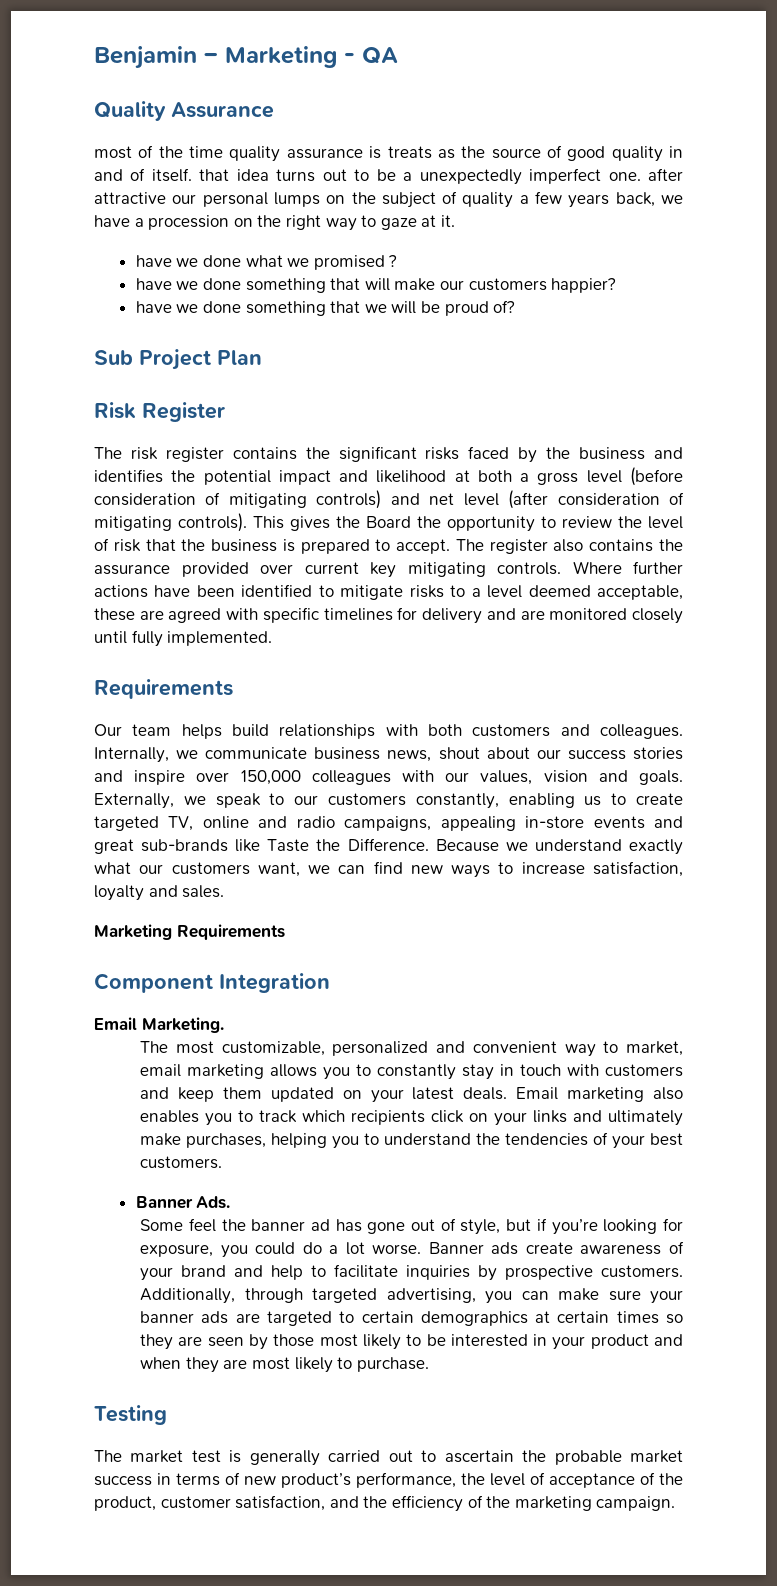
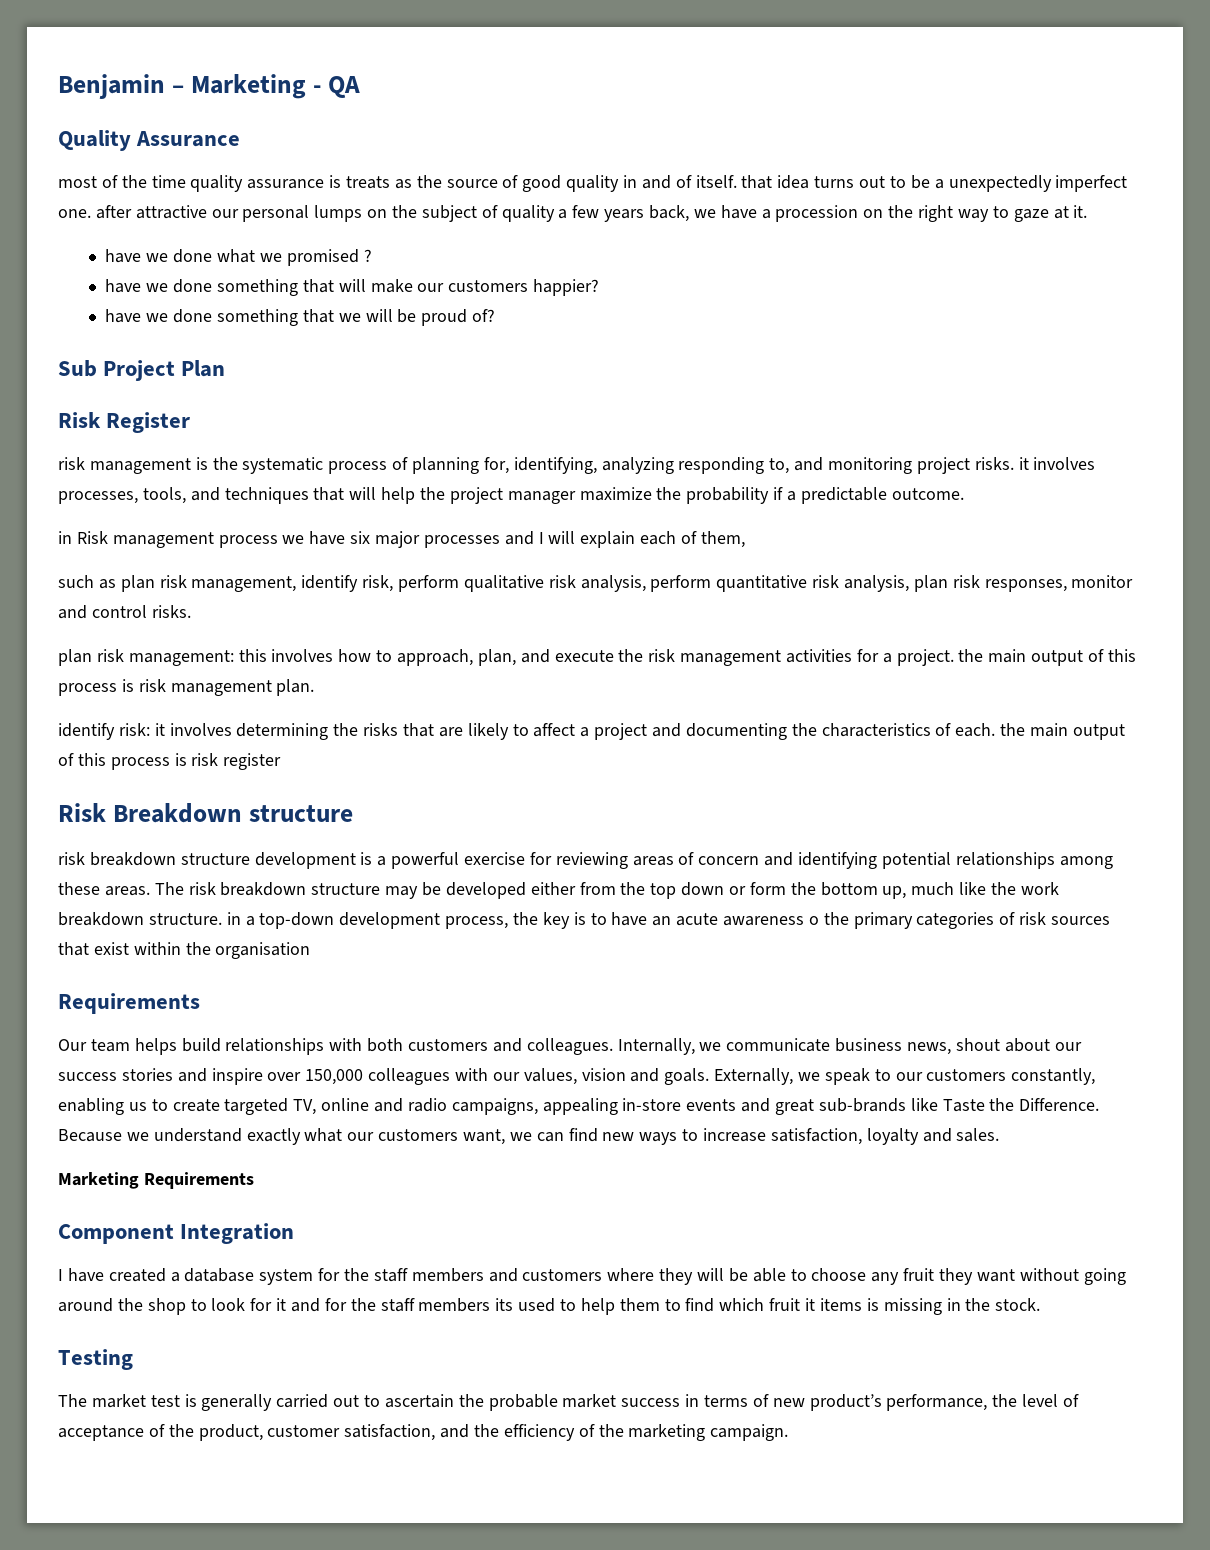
[94,446,684,463] [94,467,683,486] [94,490,685,509] [94,513,683,532] [94,538,683,554] [94,561,683,578] [94,584,683,600] [94,607,684,624] [94,630,273,647] The risk register contains the significant risks faced by the business and identifies the potential impact and likelihood at both a gross level (before consideration of mitigating controls) and net level (after consideration of mitigating controls). This gives the Board the opportunity to review the level of risk that the business is prepared to accept. The register also contains the assurance provided over current key mitigating controls. Where further actions have been identified to mitigate risks to a level deemed acceptable, these are agreed with specific timelines for delivery and are monitored closely until fully implemented. -> [58,457,1096,474] [58,487,964,504] [58,531,745,548] [58,575,1134,592] [58,605,191,619] [58,649,1136,666] [58,679,315,696] [58,723,1125,740] [58,753,282,770] [58,803,353,823] [58,852,1113,869] [58,882,1059,899] [58,912,1111,929] [58,942,311,959] risk management is the systematic process of planning for, identifying, analyzing responding to, and monitoring project risks. it involves processes, tools, and techniques that will help the project manager maximize the probability if a predictable outcome. // in Risk management process we have six major processes and I will explain each of them, // such as plan risk management, identify risk, perform qualitative risk analysis, perform quantitative risk analysis, plan risk responses, monitor and control risks. // plan risk management: this involves how to approach, plan, and execute the risk management activities for a project. the main output of this process is risk management plan. // identify risk: it involves determining the risks that are likely to affect a project and documenting the characteristics of each. the main output of this process is risk register // Risk Breakdown structure // risk breakdown structure development is a powerful exercise for reviewing areas of concern and identifying potential relationships among these areas. The risk breakdown structure may be developed either from the top down or form the bottom up, much like the work breakdown structure. in a top-down development process, the key is to have an acute awareness o the primary categories of risk sources that exist within the organisation
[94,1017,224,1033] [140,1041,683,1057] [140,1064,683,1080] [140,1087,683,1103] [140,1110,683,1126] [140,1132,683,1149] [140,1156,223,1169] [135,1196,231,1209] [140,1218,683,1235] [140,1241,685,1258] [140,1264,683,1281] [140,1288,683,1304] [140,1311,684,1326] [140,1334,683,1350] [140,1357,429,1373] Email Marketing. // The most customizable, personalized and convenient way to market, email marketing allows you to constantly stay in touch with customers and keep them updated on your latest deals. Email marketing also enables you to track which recipients click on your links and ultimately make purchases, helping you to understand the tendencies of your best customers. // Banner Ads. // Some feel the banner ad has gone out of style, but if you’re looking for exposure, you could do a lot worse. Banner ads create awareness of your brand and help to facilitate inquiries by prospective customers. Additionally, through targeted advertising, you can make sure your banner ads are targeted to certain demographics at certain times so they are seen by those most likely to be interested in your product and when they are most likely to purchase. -> [58,1268,1126,1285] [58,1298,1041,1315] I have created a database system for the staff members and customers where they will be able to choose any fruit they want without going around the shop to look for it and for the staff members its used to help them to find which fruit it items is missing in the stock.

